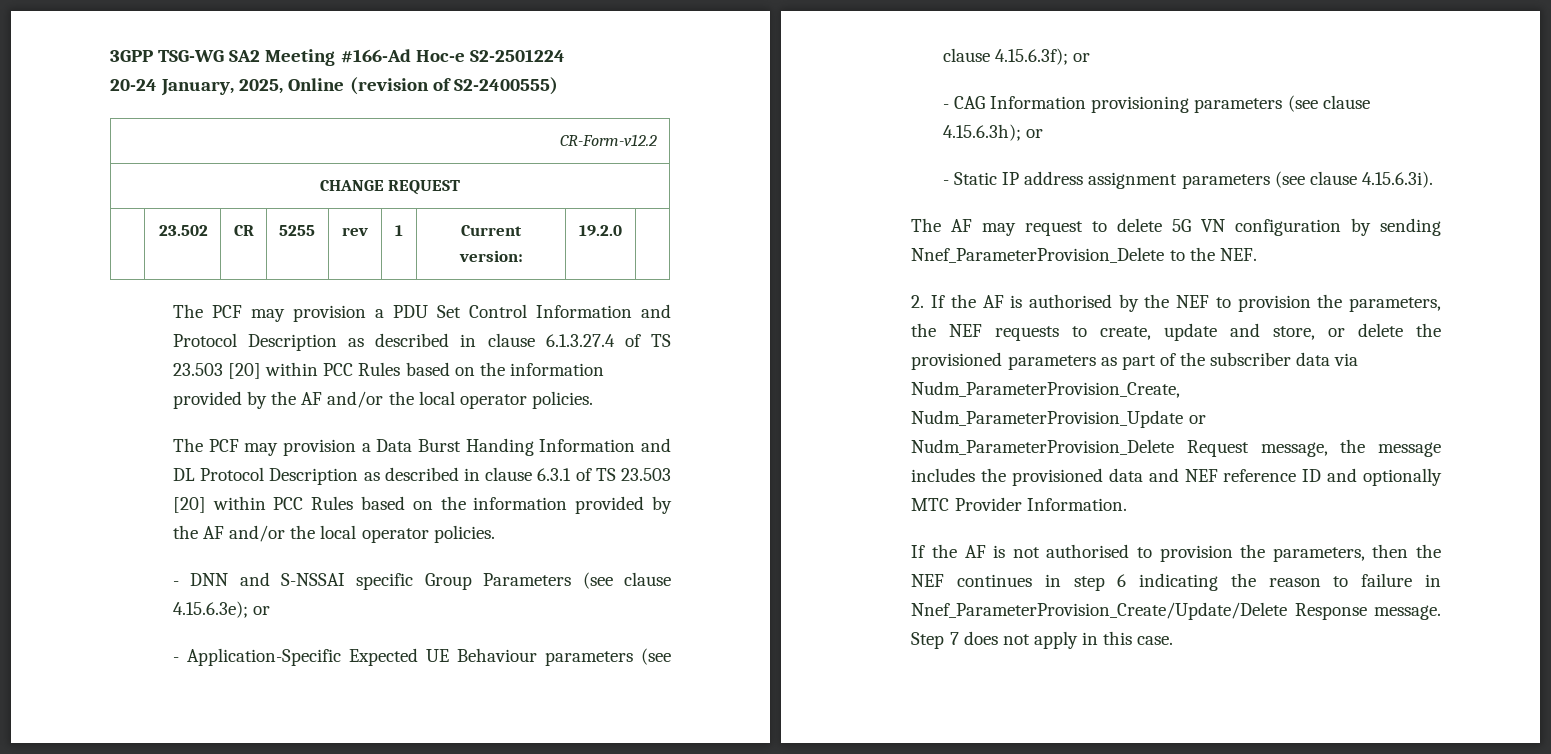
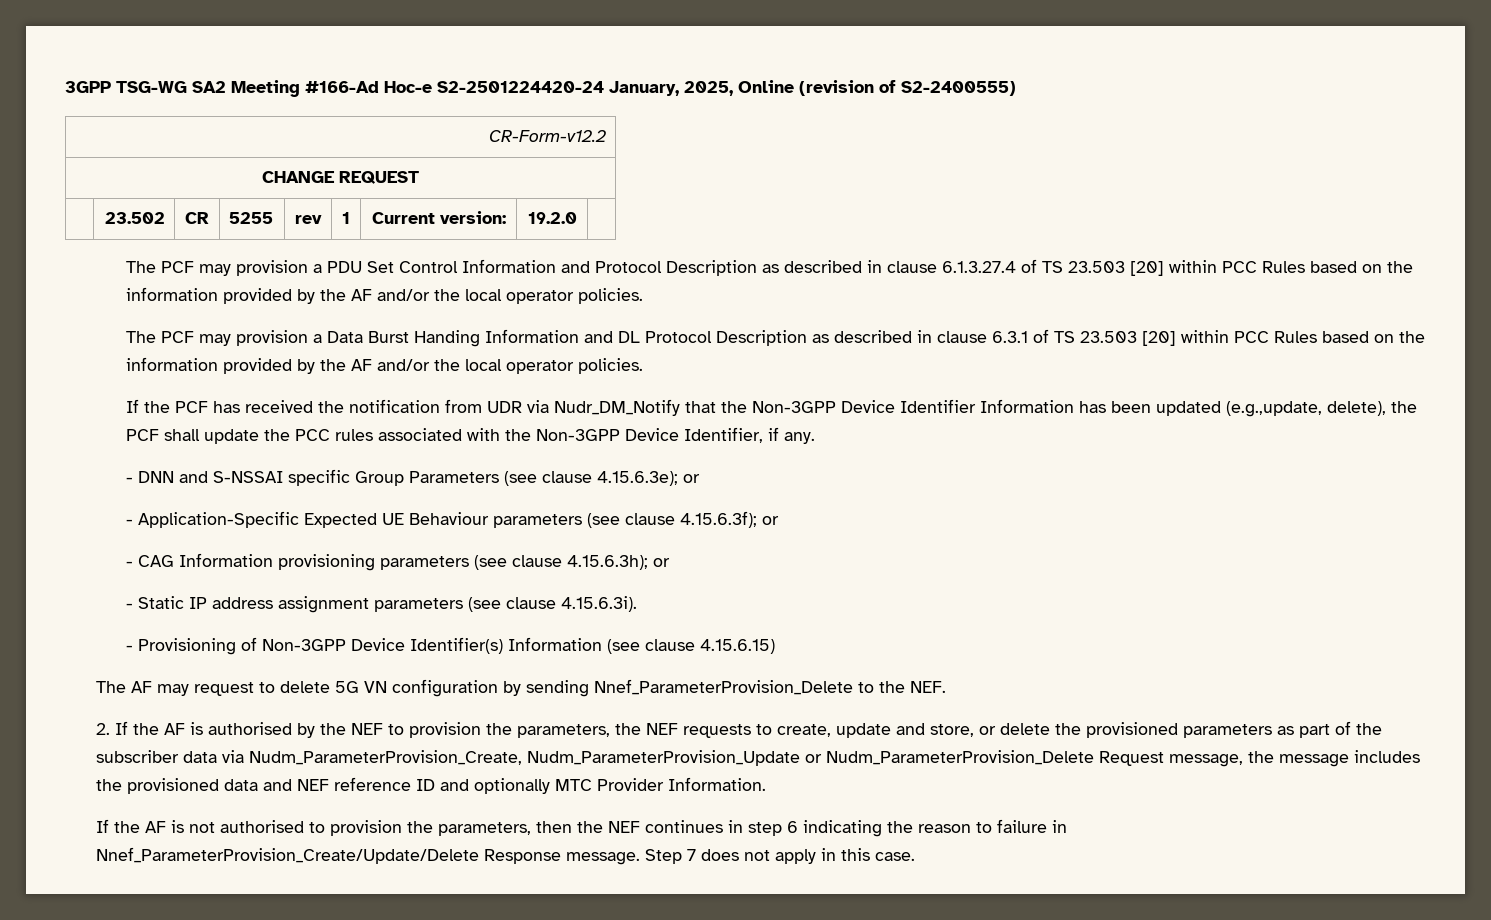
[469,49,565,62] [110,79,157,91] S2-2501224 // 20-24 -> [437,81,604,93] S2-2501224420-24
(495, 534) none -> [126,399,1418,417] [126,427,816,444] // If the PCF has received the notification from UDR via Nudr_DM_Notify that the Non-3GPP Device Identifier Information has been updated (e.g.,update, delete), the PCF shall update the PCC rules associated with the Non-3GPP Device Identifier, if any.
(1433, 179) none -> [126,637,776,655] // - Provisioning of Non-3GPP Device Identifier(s) Information (see clause 4.15.6.15)

